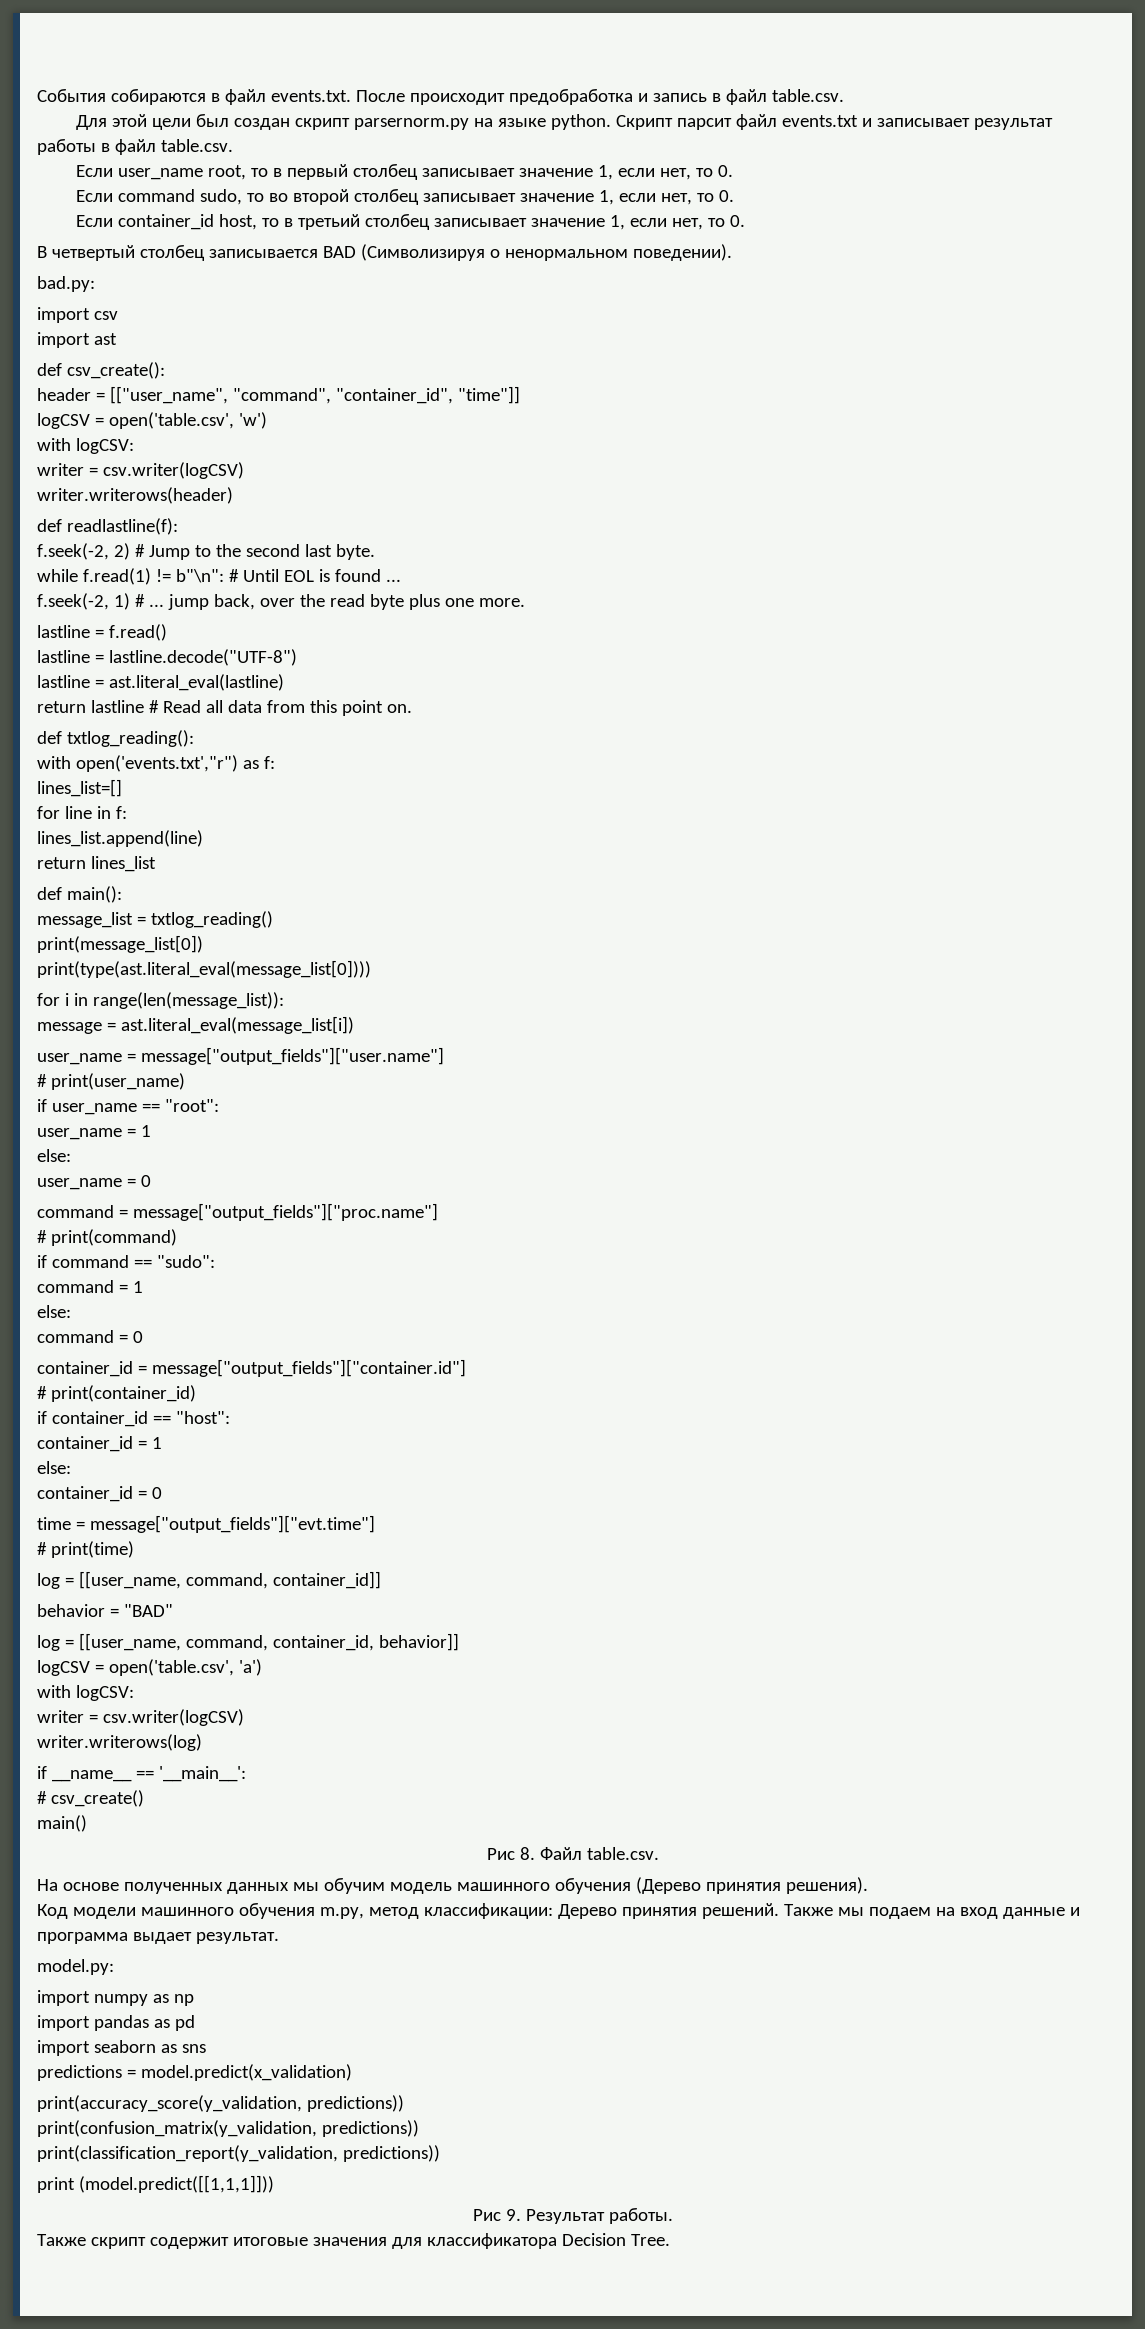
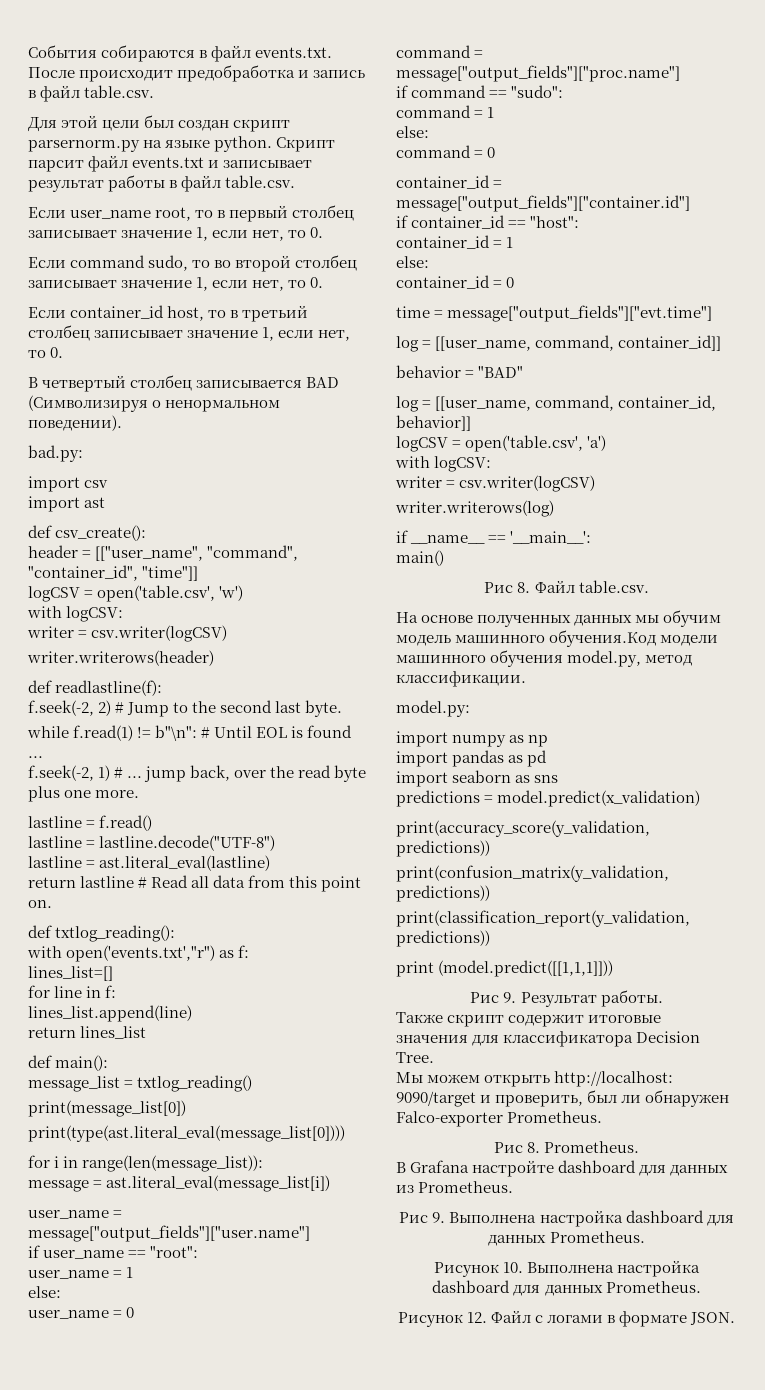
[37,1073,185,1090] // # print(user_name) -> (310, 1233) none
[37,1229,177,1246] // # print(command) -> (680, 73) none
[37,1385,196,1402] // # print(container_id) -> (690, 203) none
[37,1541,134,1558] // # print(time) -> (713, 313) none
[37,1790,144,1807] // # csv_create() -> (592, 537) none
[554,1877,868,1894] [37,1903,1080,1919] [37,1932,279,1944] обучения (Дерево принятия решения). // Код модели машинного обучения m.py, метод классификации: Дерево принятия решений. Также мы подаем на вход данные и программа выдает результат. -> [549,630,719,647] [396,650,693,667] [396,671,526,687] обучения.Код модели машинного обучения model.py, метод классификации.
(670, 2240) none -> [396,1071,674,1087] [396,1090,730,1107] [396,1111,603,1127] [493,1141,640,1153] [396,1160,729,1177] [396,1181,514,1193] [399,1210,734,1227] [488,1231,645,1246] [433,1260,701,1277] [432,1280,701,1296] [397,1310,736,1327] // Мы можем открыть http://localhost: 9090/target и проверить, был ли обнаружен Falco-exporter Prometheus. // Рис 8. Prometheus. // В Grafana настройте dashboard для данных из Prometheus. // Рис 9. Выполнена настройка dashboard для данных Prometheus. // Рисунок 10. Выполнена настройка dashboard для данных Prometheus. // Рисунок 12. Файл с логами в формате JSON.

